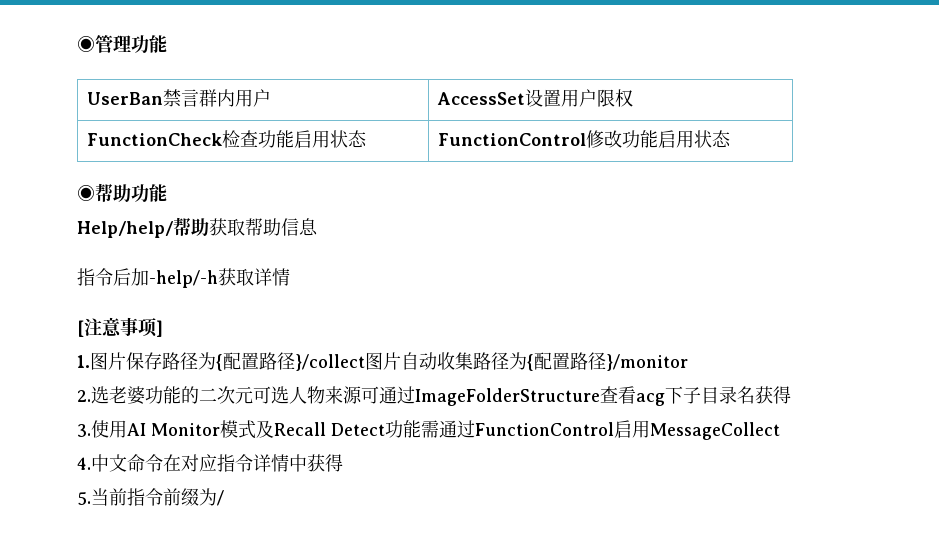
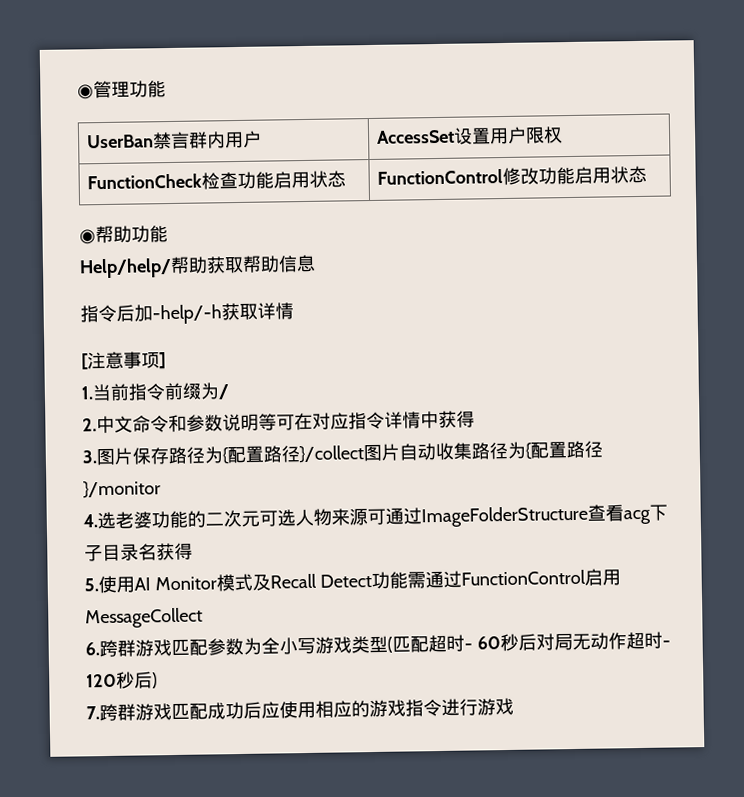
(90, 361) none -> [92,382,229,402] [82,410,475,434] [82,450,97,464] 当前指令前缀为/ // 2.中文命令和参数说明等可在对应指令详情中获得 // 3.
[77,390,91,402] 2. -> [83,514,98,528] 4.
[77,424,91,437] 3. -> [84,578,99,592] 5.
[77,454,343,472] [77,488,224,506] 4.中文命令在对应指令详情中获得 // 5.当前指令前缀为/ -> [85,631,671,658] [86,671,158,689] [86,697,514,722] 6.跨群游戏匹配参数为全小写游戏类型(匹配超时- 60秒后对局无动作超时- 120秒后) // 7.跨群游戏匹配成功后应使用相应的游戏指令进行游戏

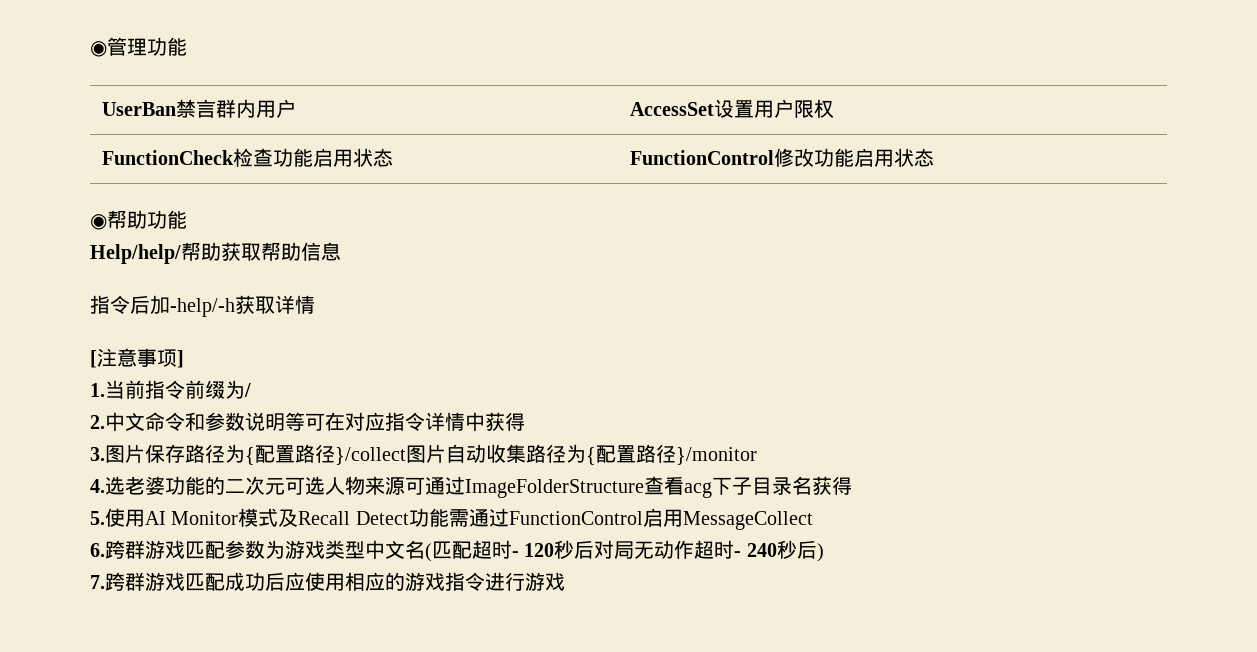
[261,637,316,655] 全小写 -> (285, 549) none
(388, 644) none -> [365,540,425,559] 中文名
[476,636,501,650] 60 -> [524,543,555,557] 120
[86,673,117,688] 120 -> [746,543,777,557] 240

